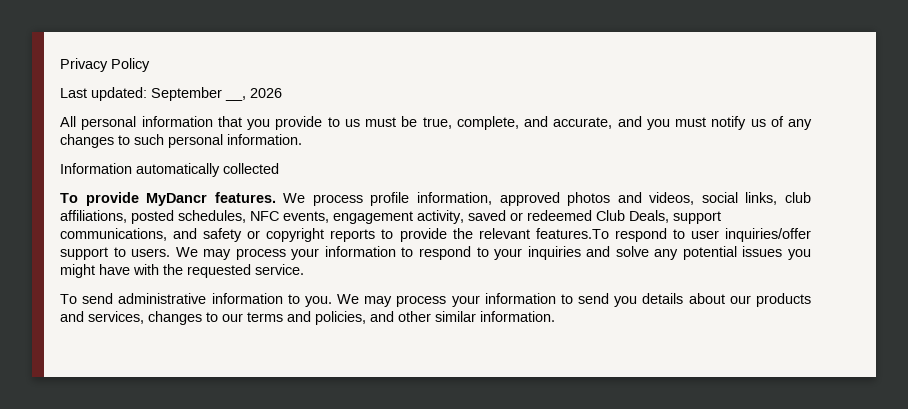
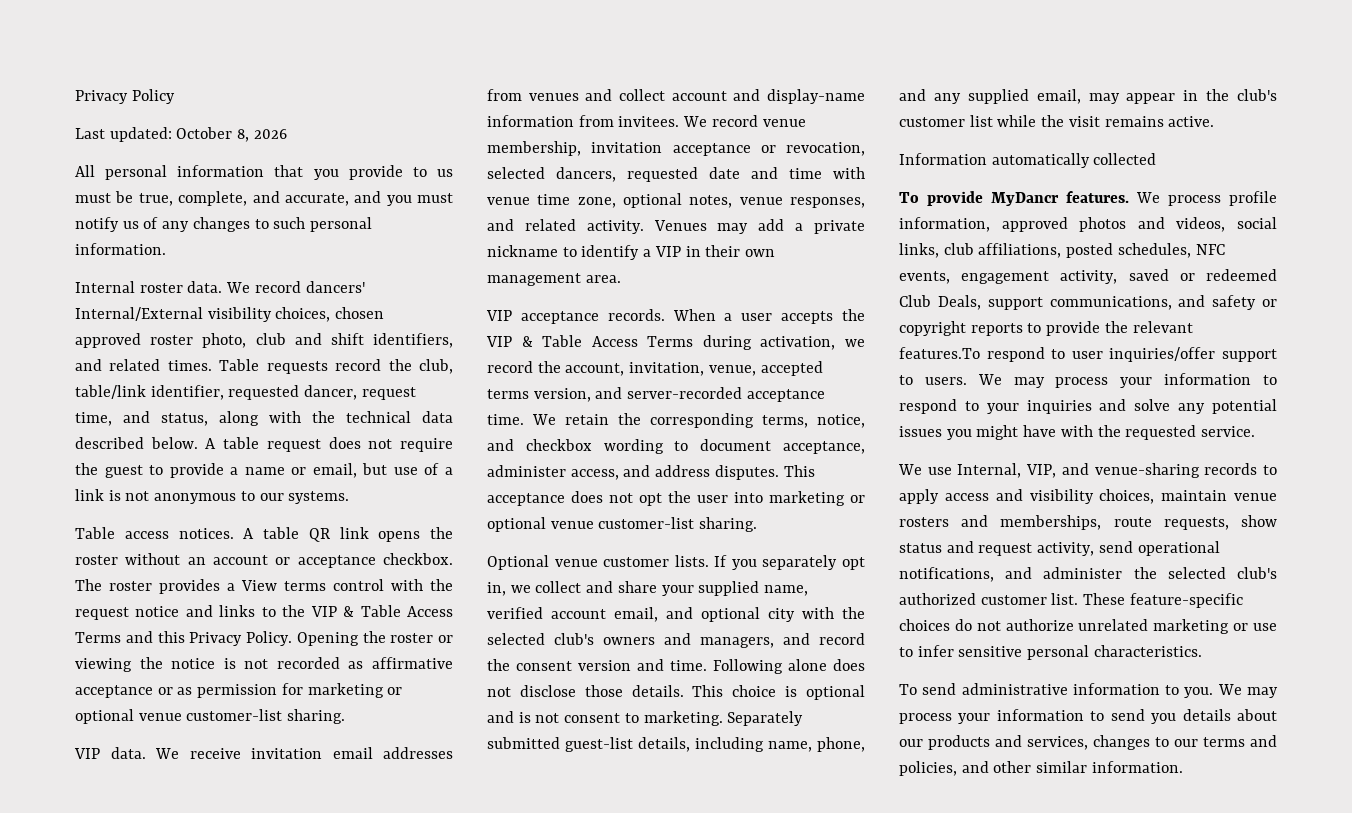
[151,87,246,101] September __, -> [176,127,250,142] October 8,
(302, 139) none -> [75,281,365,293] [75,307,385,322] [75,333,453,348] [75,359,454,374] [75,385,416,400] [75,411,453,426] [75,437,454,452] [75,463,453,478] [75,489,350,504] [75,527,453,542] [75,553,453,568] [75,579,453,594] [75,605,453,620] [75,631,453,646] [75,657,453,672] [75,683,403,698] [75,709,346,724] [74,747,453,759] [487,89,865,104] [487,115,806,127] [487,141,865,156] [487,167,865,182] [487,193,865,208] [487,219,865,234] [487,245,776,260] [487,273,621,286] [486,309,865,324] [486,335,865,350] [487,361,823,376] [487,387,825,402] [487,413,865,428] [487,439,865,454] [487,465,815,480] [487,491,865,506] [487,517,758,532] [487,555,865,570] [487,581,809,596] [487,607,865,622] [487,633,865,648] [487,659,865,674] [487,685,865,700] [487,711,804,726] [487,737,865,752] [899,89,1277,104] [899,115,1215,127] // Internal roster data. We record dancers' Internal/External visibility choices, chosen approved roster photo, club and shift identifiers, and related times. Table requests record the club, table/link identifier, requested dancer, request time, and status, along with the technical data described below. A table request does not require the guest to provide a name or email, but use of a link is not anonymous to our systems. // Table access notices. A table QR link opens the roster without an account or acceptance checkbox. The roster provides a View terms control with the request notice and links to the VIP & Table Access Terms and this Privacy Policy. Opening the roster or viewing the notice is not recorded as affirmative acceptance or as permission for marketing or optional venue customer-list sharing. // VIP data. We receive invitation email addresses from venues and collect account and display-name information from invitees. We record venue membership, invitation acceptance or revocation, selected dancers, requested date and time with venue time zone, optional notes, venue responses, and related activity. Venues may add a private nickname to identify a VIP in their own management area. // VIP acceptance records. When a user accepts the VIP & Table Access Terms during activation, we record the account, invitation, venue, accepted terms version, and server-recorded acceptance time. We retain the corresponding terms, notice, and checkbox wording to document acceptance, administer access, and address disputes. This acceptance does not opt the user into marketing or optional venue customer-list sharing. // Optional venue customer lists. If you separately opt in, we collect and share your supplied name, verified account email, and optional city with the selected club's owners and managers, and record the consent version and time. Following alone does not disclose those details. This choice is optional and is not consent to marketing. Separately submitted guest-list details, including name, phone, and any supplied email, may appear in the club's customer list while the visit remains active.
(304, 269) none -> [898,463,1277,478] [899,489,1277,504] [899,515,1277,530] [899,541,1220,556] [899,567,1277,582] [899,593,1243,608] [899,619,1277,634] [899,645,1202,660] // We use Internal, VIP, and venue-sharing records to apply access and visibility choices, maintain venue rosters and memberships, route requests, show status and request activity, send operational notifications, and administer the selected club's authorized customer list. These feature-specific choices do not authorize unrelated marketing or use to infer sensitive personal characteristics.

